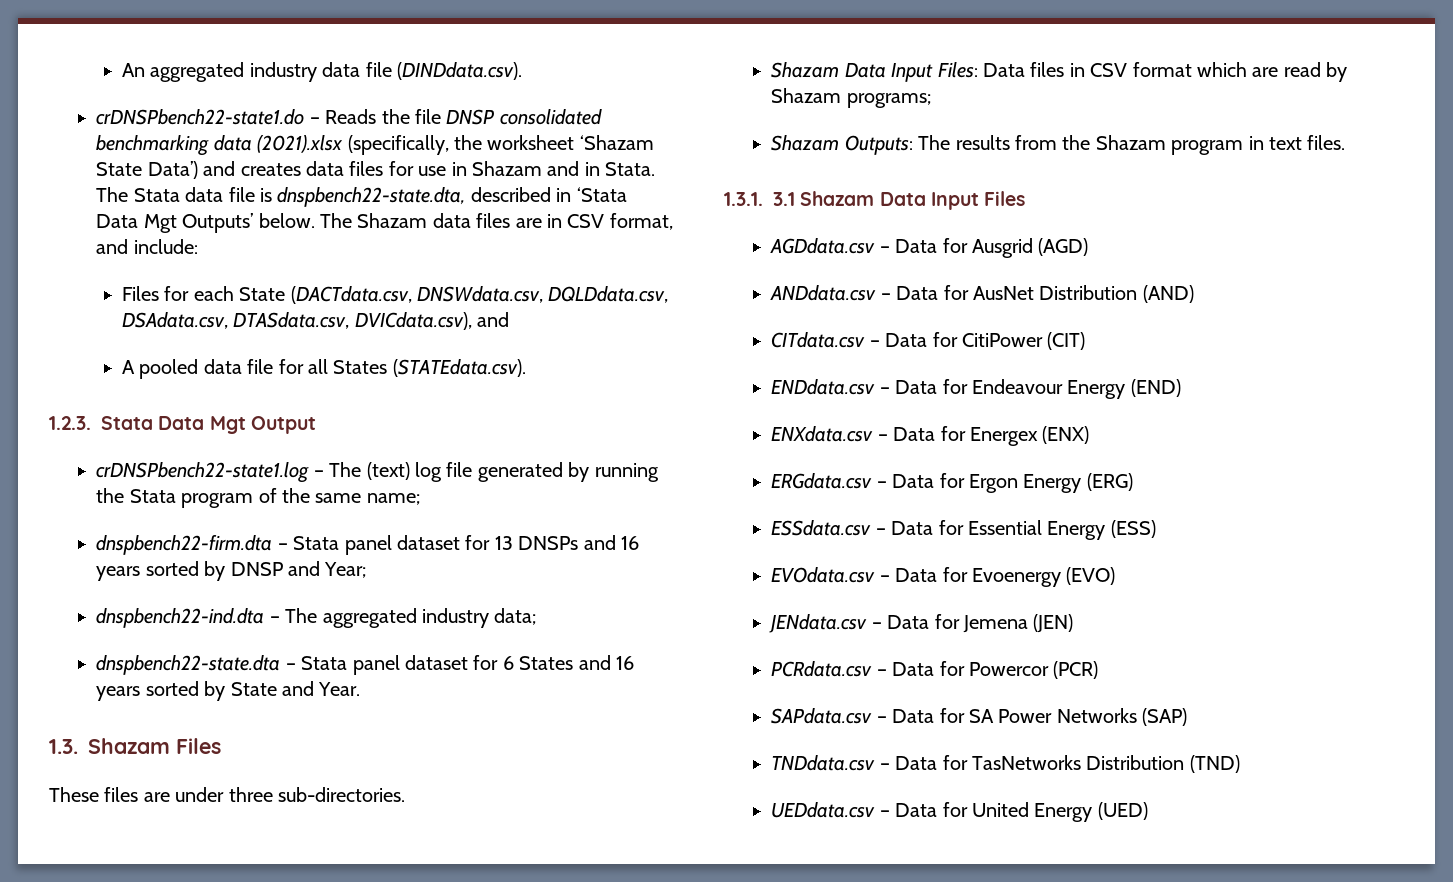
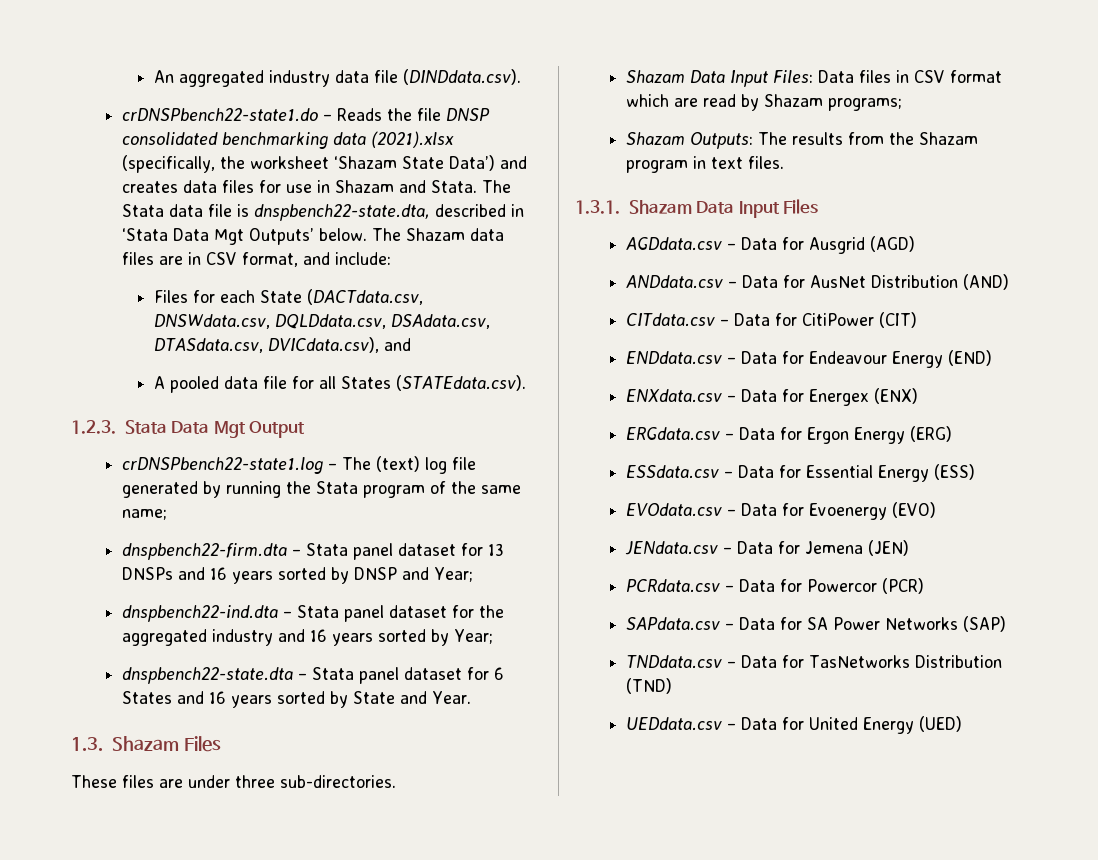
[584,162,600,176] in -> (427, 186) none
[285,608,537,628] The aggregated industry data; -> [297,605,505,622] [122,629,494,646] Stata panel dataset for the aggregated industry and 16 years sorted by Year;
[773,192,795,206] 3.1 -> (620, 207) none

